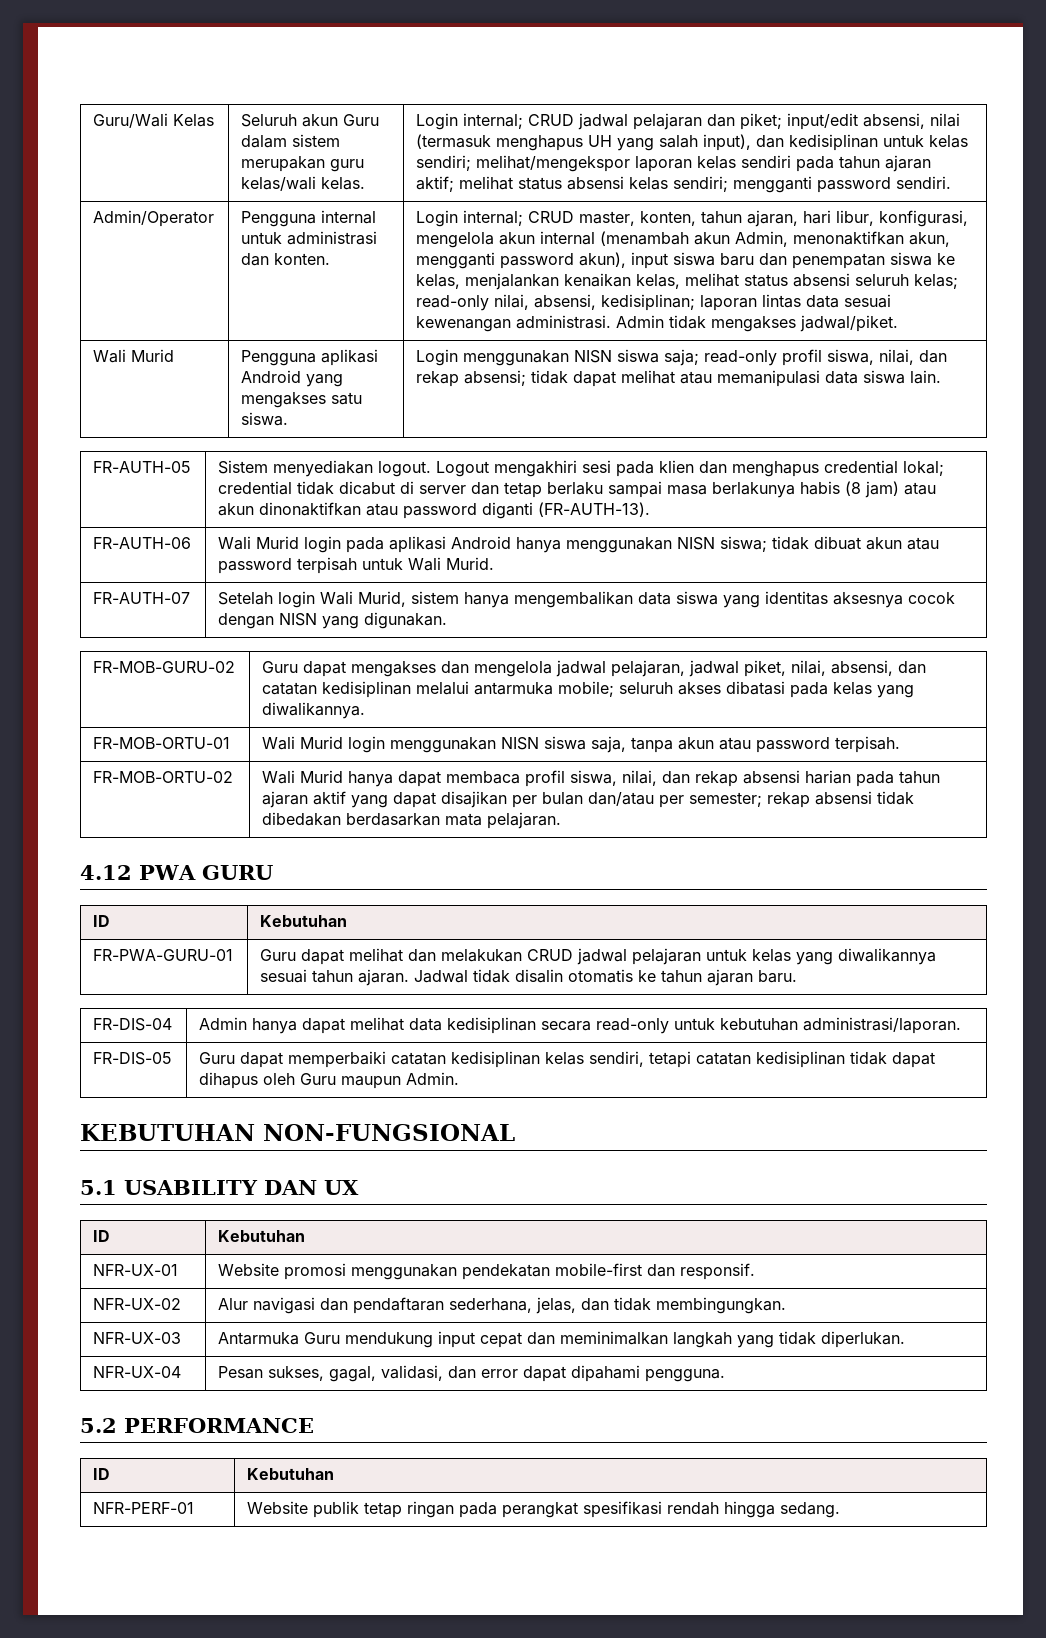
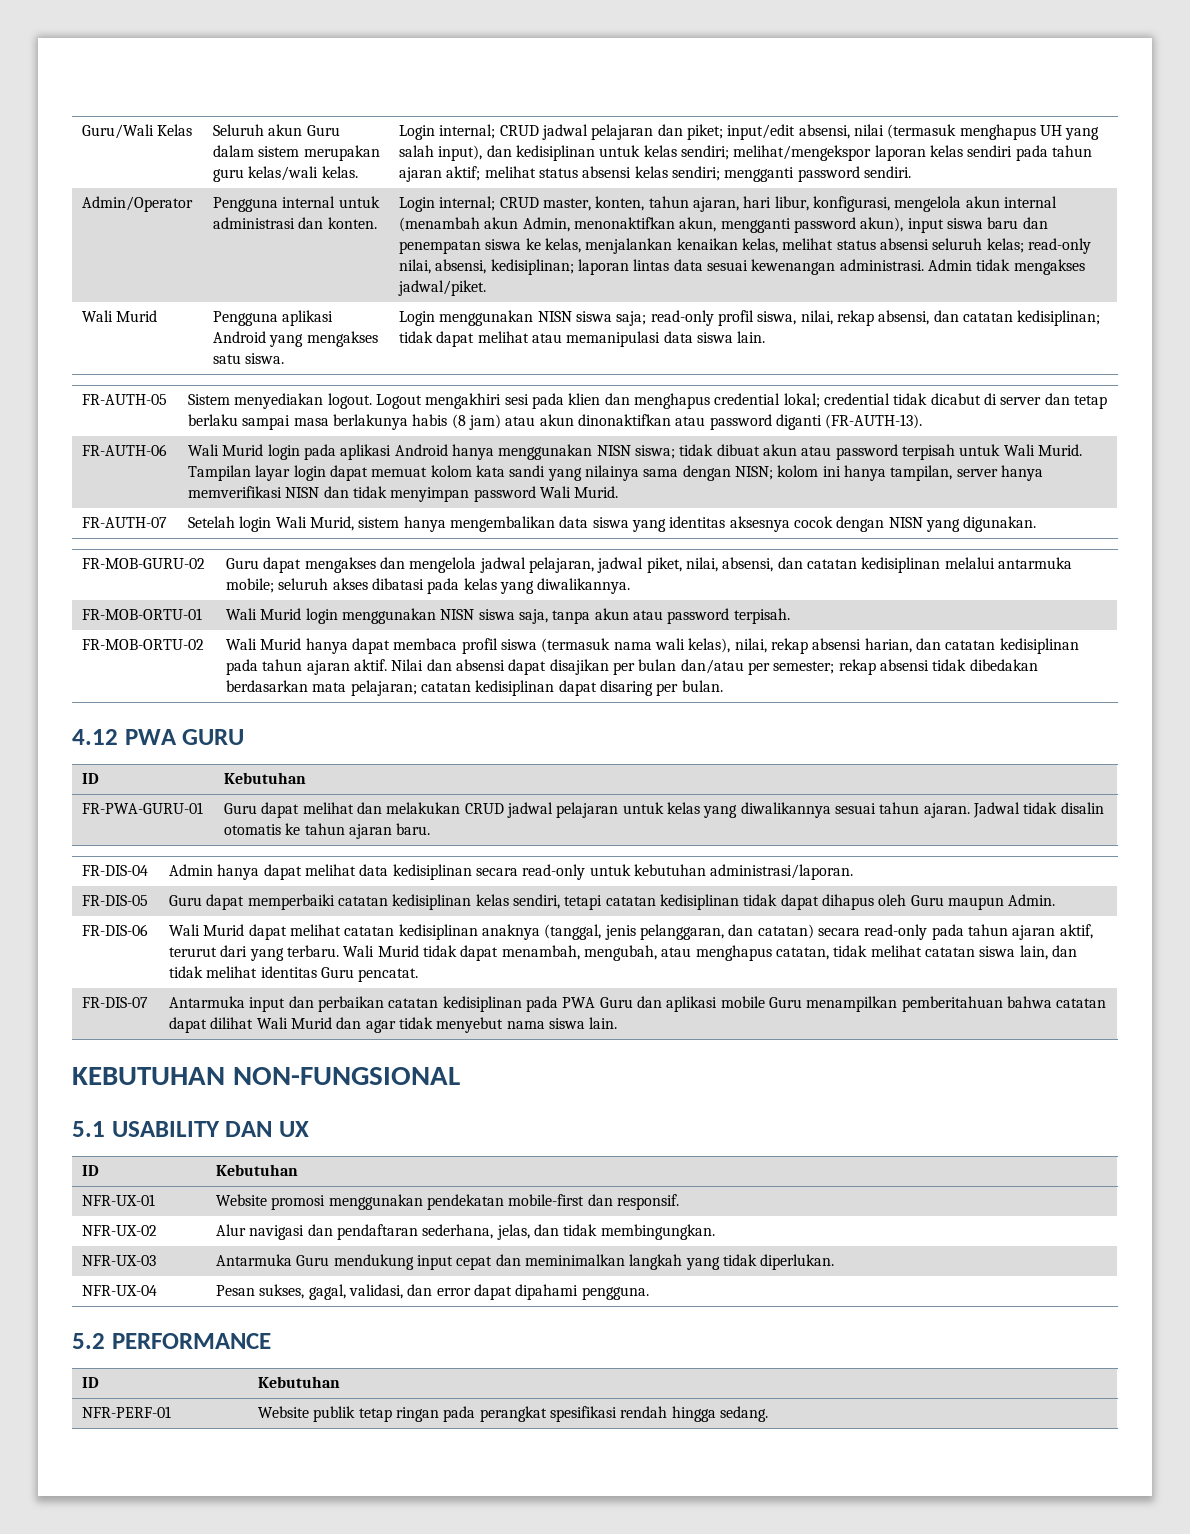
[919,350,948,363] [416,370,527,387] dan rekap absensi; -> [836,310,1101,326] rekap absensi, dan catatan kedisiplinan;
(495, 563) none -> [188,465,1043,481] [188,486,619,502] Tampilan layar login dapat memuat kolom kata sandi yang nilainya sama dengan NISN; kolom ini hanya tampilan, server hanya memverifikasi NISN dan tidak menyimpan password Wali Murid.
[570,770,941,787] [262,791,389,808] siswa, nilai, dan rekap absensi harian pada tahun ajaran aktif yang -> [501,638,1079,654] [226,659,506,675] siswa (termasuk nama wali kelas), nilai, rekap absensi harian, dan catatan kedisiplinan pada tahun ajaran aktif. Nilai dan absensi
[487,812,562,829] pelajaran. -> [350,680,723,696] pelajaran; catatan kedisiplinan dapat disaring per bulan.
(460, 1078) none -> [82,924,149,936] [169,924,1093,940] [169,945,1077,961] [169,966,419,982] [82,997,149,1008] [169,996,1107,1012] [169,1017,618,1033] // FR-DIS-06 | Wali Murid dapat melihat catatan kedisiplinan anaknya (tanggal, jenis pelanggaran, dan catatan) secara read-only pada tahun ajaran aktif, terurut dari yang terbaru. Wali Murid tidak dapat menambah, mengubah, atau menghapus catatan, tidak melihat catatan siswa lain, dan tidak melihat identitas Guru pencatat. // FR-DIS-07 | Antarmuka input dan perbaikan catatan kedisiplinan pada PWA Guru dan aplikasi mobile Guru menampilkan pemberitahuan bahwa catatan dapat dilihat Wali Murid dan agar tidak menyebut nama siswa lain.

